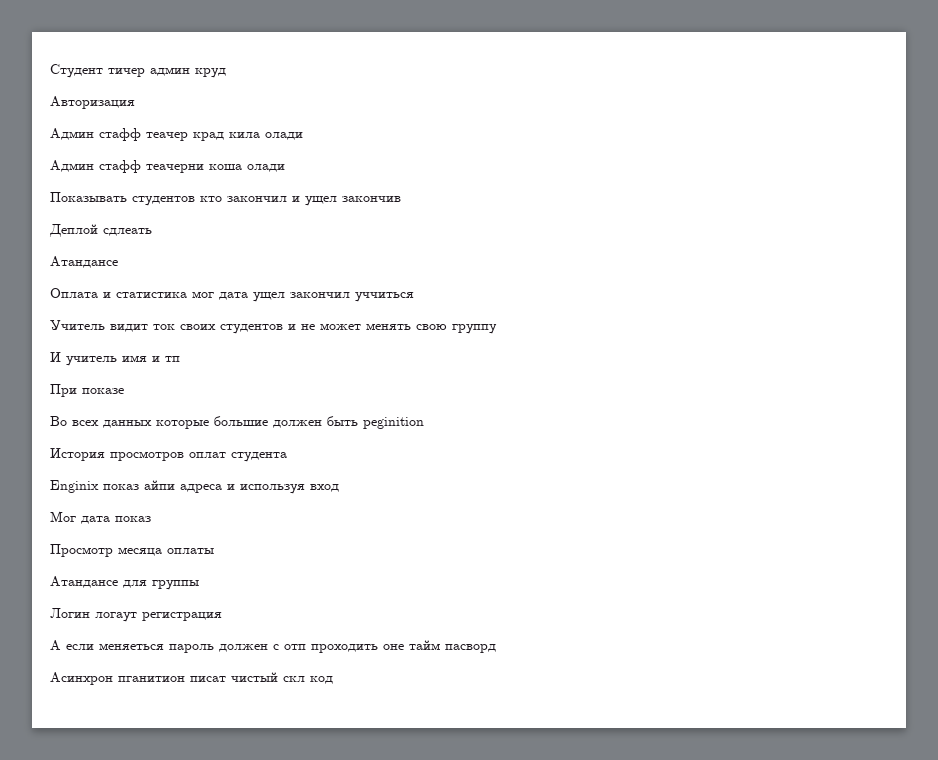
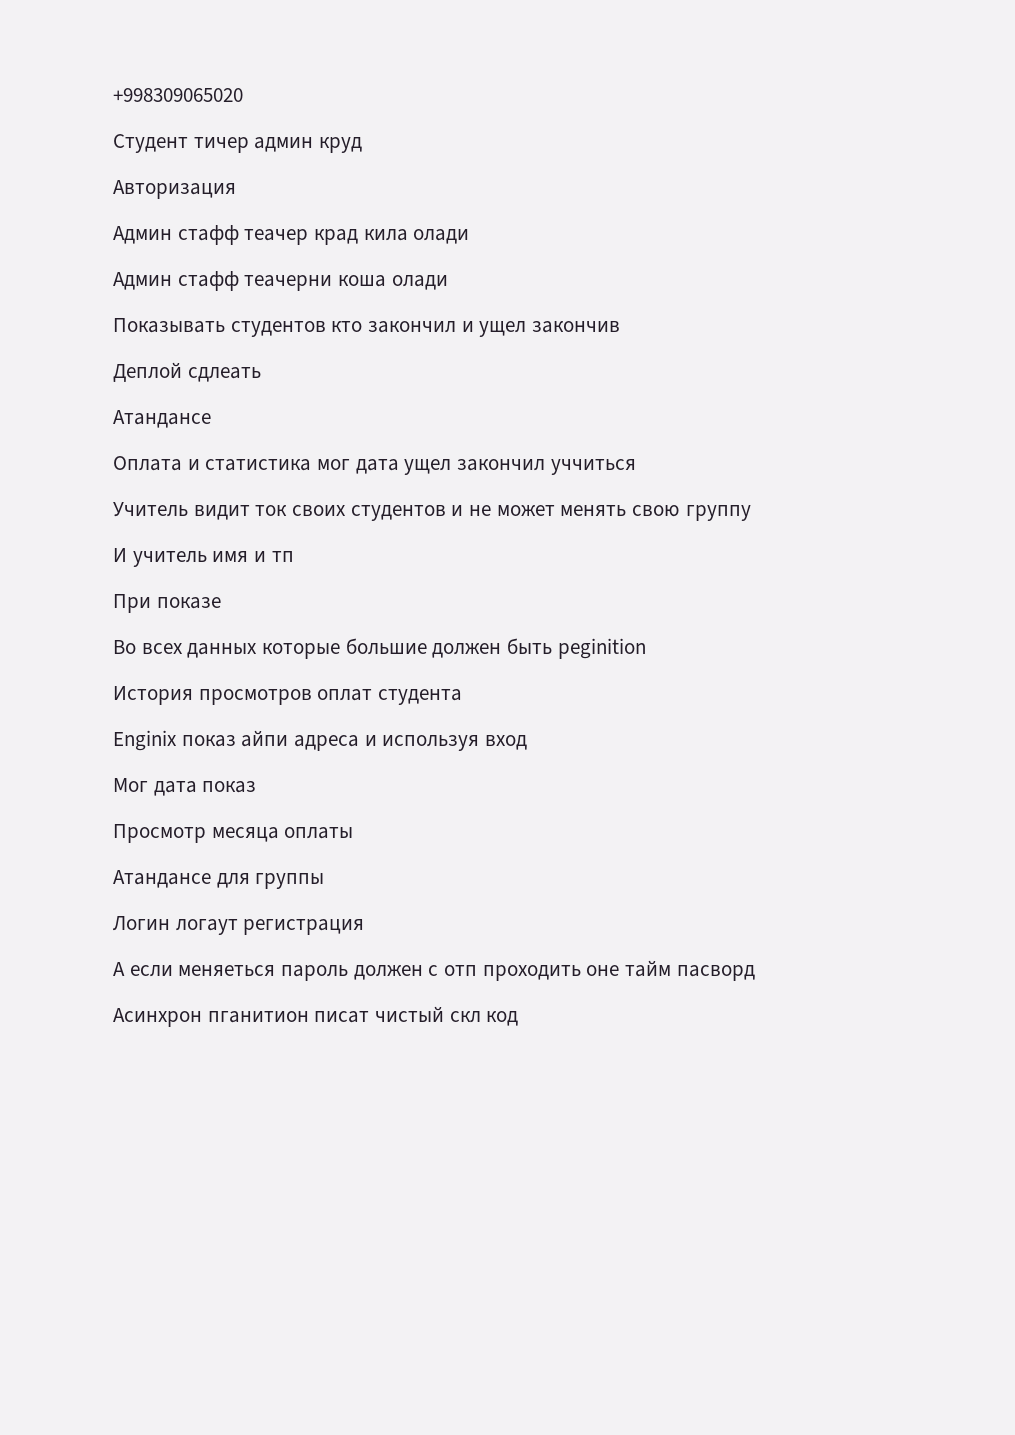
(50, 71) none -> [113,88,243,102] +998309065020 //

